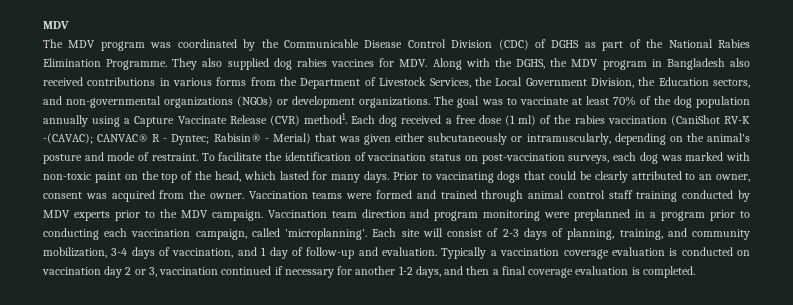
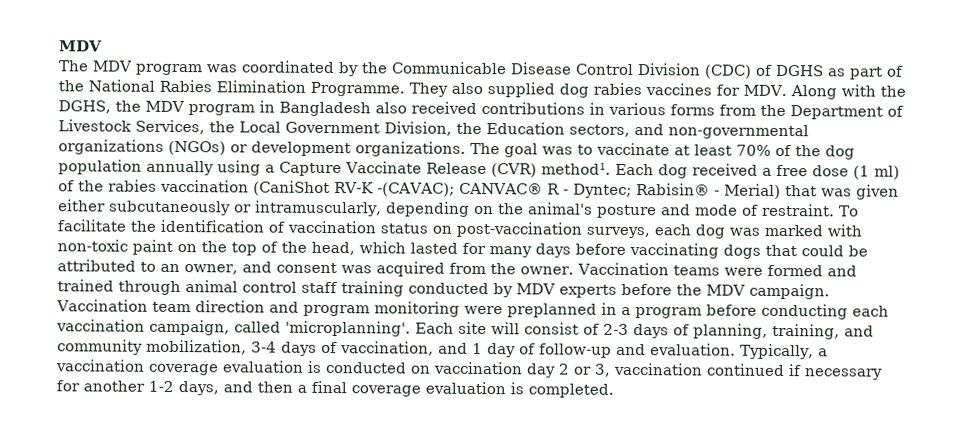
[363,171,432,183] days. Prior to -> [535,243,626,258] days before
[594,171,628,183] clearly -> (868, 251) none
(750, 178) none -> [241,261,272,273] and
[114,210,155,221] prior to -> [621,283,672,296] before
[710,210,750,221] prior to -> [705,304,757,316] before
[441,247,487,259] Typically -> [740,343,814,360] Typically,

